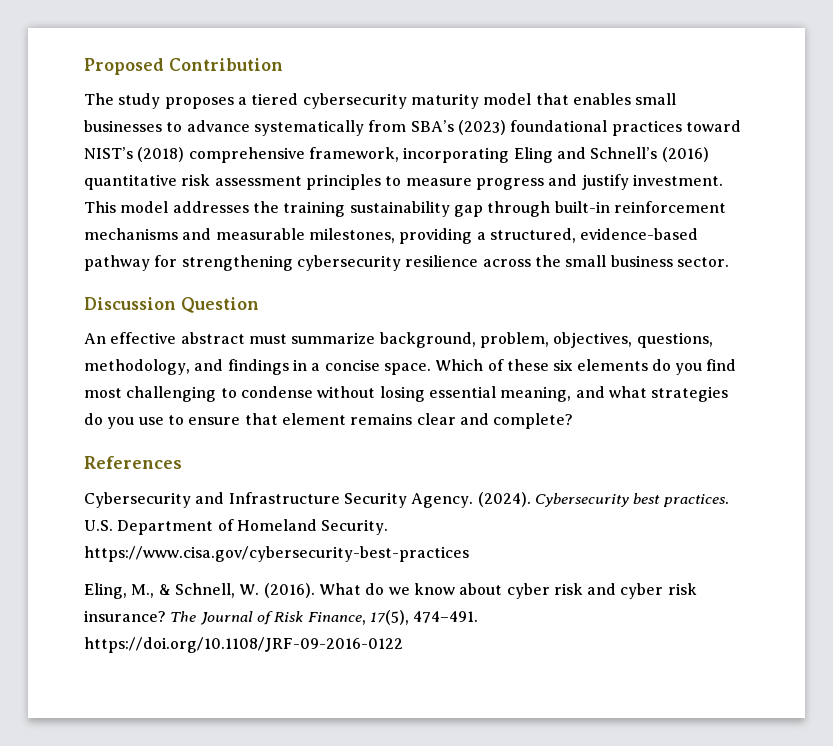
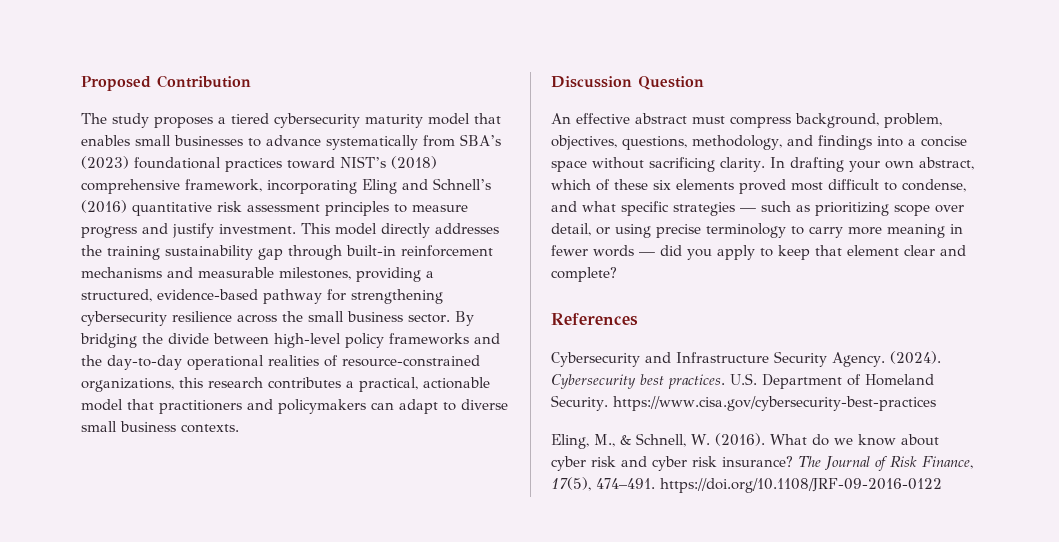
(169, 207) none -> [381,223,430,238] directly
(729, 262) none -> [454,311,474,326] [80,333,500,348] [81,355,480,370] [81,377,490,392] [81,399,508,414] [81,421,239,433] By bridging the divide between high-level policy frameworks and the day-to-day operational realities of resource-constrained organizations, this research contributes a practical, actionable model that practitioners and policymakers can adapt to diverse small business contexts.
[291,332,376,344] summarize -> [730,116,791,128] compress
[292,359,307,371] in -> [876,136,903,147] into
[383,359,737,375] [84,386,729,402] [84,413,241,429] space. Which of these six elements do you find most challenging to condense without losing essential meaning, and what strategies do you use to ensure -> [551,157,974,172] [551,179,966,194] [551,201,964,216] [551,223,963,238] [551,245,810,260] space without sacrificing clarity. In drafting your own abstract, which of these six elements proved most difficult to condense, and what specific strategies — such as prioritizing scope over detail, or using precise terminology to carry more meaning in fewer words — did you apply to keep
[350,413,413,425] remains -> (899, 250) none

